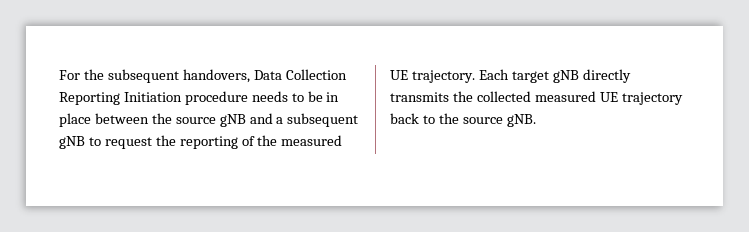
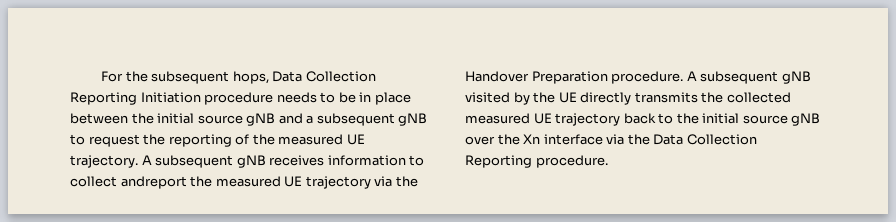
[182,69,250,83] handovers, -> [232,71,269,84] hops,
(172, 118) none -> [157,113,195,124] initial
[478,69,579,83] Each target gNB -> [141,155,425,168] [70,176,418,189] [465,71,811,84] [465,92,577,105] A subsequent gNB receives information to collect andreport the measured UE trajectory via the Handover Preparation procedure. A subsequent gNB visited by the UE
[462,114,536,127] source gNB. -> [702,113,821,126] [465,134,757,145] [465,155,608,168] initial source gNB over the Xn interface via the Data Collection Reporting procedure.

